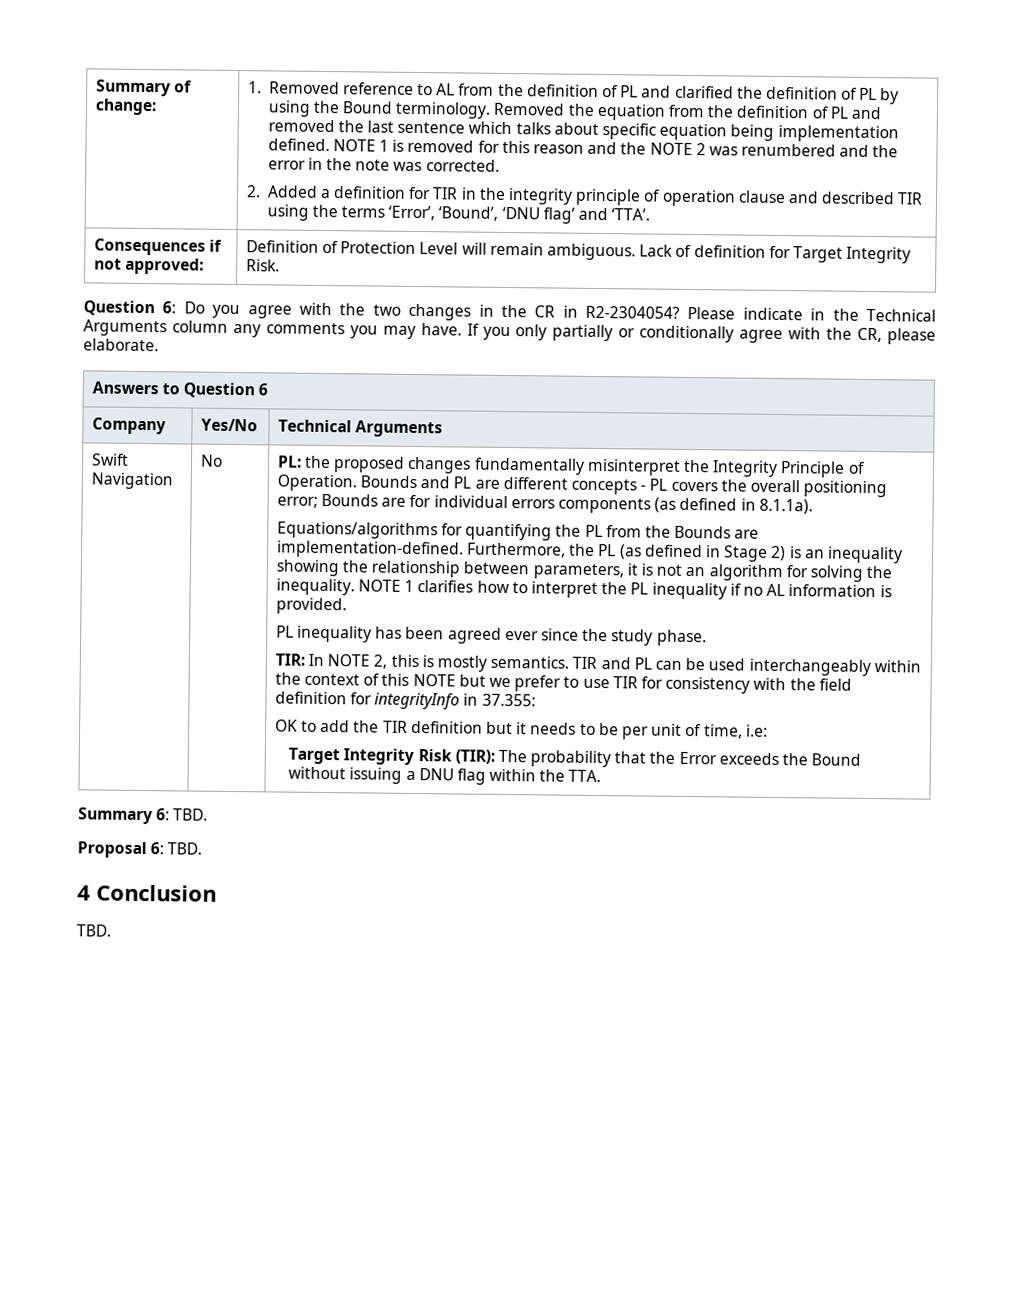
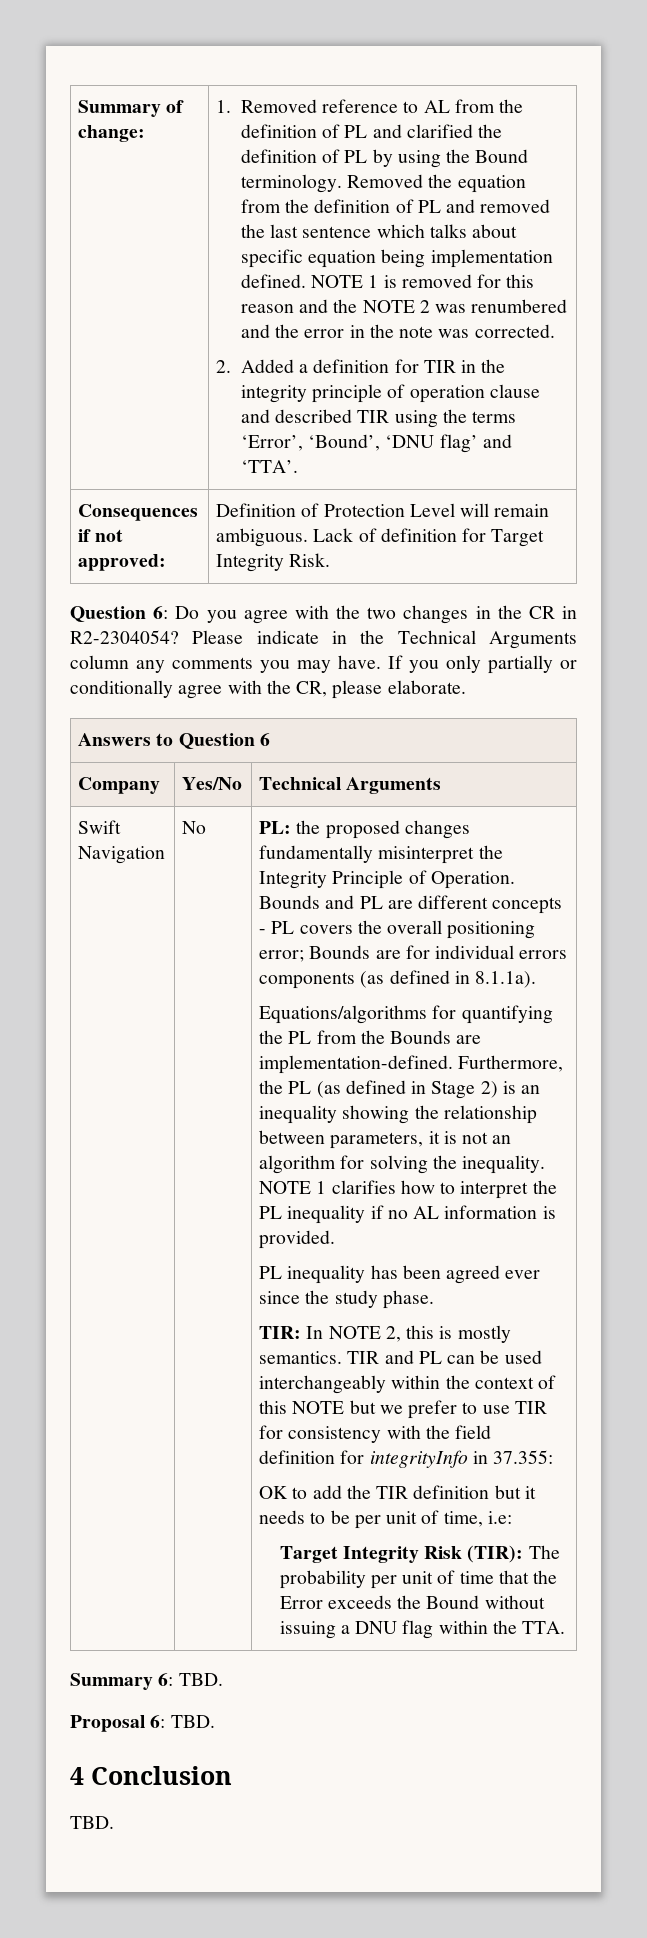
(612, 759) none -> [370,1570,494,1589] per unit of time

